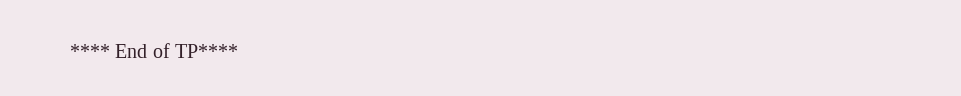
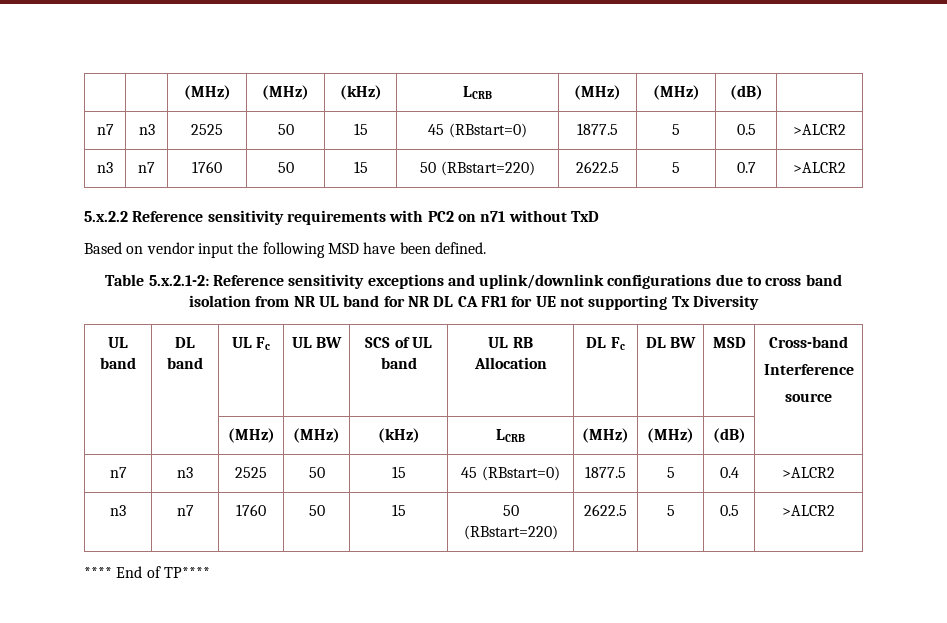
(70, 51) none -> [183,85,231,100] [262,85,309,100] [339,85,382,100] [463,86,493,99] [574,85,621,100] [652,85,700,100] [729,85,763,100] [96,124,114,135] [138,124,155,135] [191,124,223,135] [277,124,294,135] [353,123,368,135] [428,123,527,138] [577,123,618,135] [672,124,680,135] [736,124,756,135] [793,124,846,135] [97,162,113,173] [138,162,155,173] [192,161,222,173] [277,162,294,173] [353,161,368,173] [420,161,535,176] [576,161,619,173] [672,162,680,173] [736,162,756,173] [793,162,846,173] [84,210,599,225] [84,242,486,258] [105,274,842,289] [189,295,759,310] [108,337,128,348] [100,357,136,369] [175,337,195,348] [167,357,203,369] [231,337,271,350] [291,337,343,348] [365,337,432,348] [380,357,417,369] [488,337,533,348] [473,357,547,369] [586,337,625,350] [645,337,697,348] [712,337,746,348] [769,336,848,348] [763,364,854,375] [785,393,832,402] [227,428,275,443] [293,428,340,443] [377,428,420,443] [496,429,525,442] [582,428,629,443] [647,428,694,443] [712,428,746,443] [109,467,127,478] [177,467,193,478] [235,467,267,478] [308,467,325,478] [391,466,406,478] [461,466,560,481] [585,466,626,478] [666,467,675,478] [719,467,739,478] [782,467,835,478] [110,505,126,516] [176,505,194,516] [236,504,266,516] [308,505,325,516] [391,504,406,516] [502,505,519,516] [463,525,558,540] [584,504,627,516] [666,505,675,516] [719,505,739,516] [782,505,835,516] | | (MHz) | (MHz) | (kHz) | LCRB | (MHz) | (MHz) | (dB) | // n7 | n3 | 2525 | 50 | 15 | 45 (RBstart=0) | 1877.5 | 5 | 0.5 | >ALCR2 // n3 | n7 | 1760 | 50 | 15 | 50 (RBstart=220) | 2622.5 | 5 | 0.7 | >ALCR2 // 5.x.2.2 Reference sensitivity requirements with PC2 on n71 without TxD // Based on vendor input the following MSD have been defined. // Table 5.x.2.1-2: Reference sensitivity exceptions and uplink/downlink configurations due to cross band isolation from NR UL band for NR DL CA FR1 for UE not supporting Tx Diversity // UL band | DL band | UL Fc | UL BW | SCS of UL band | UL RB Allocation | DL Fc | DL BW | MSD | Cross-band // Interference // source // | | (MHz) | (MHz) | (kHz) | LCRB | (MHz) | (MHz) | (dB) | // n7 | n3 | 2525 | 50 | 15 | 45 (RBstart=0) | 1877.5 | 5 | 0.4 | >ALCR2 // n3 | n7 | 1760 | 50 | 15 | 50 (RBstart=220) | 2622.5 | 5 | 0.5 | >ALCR2 //

